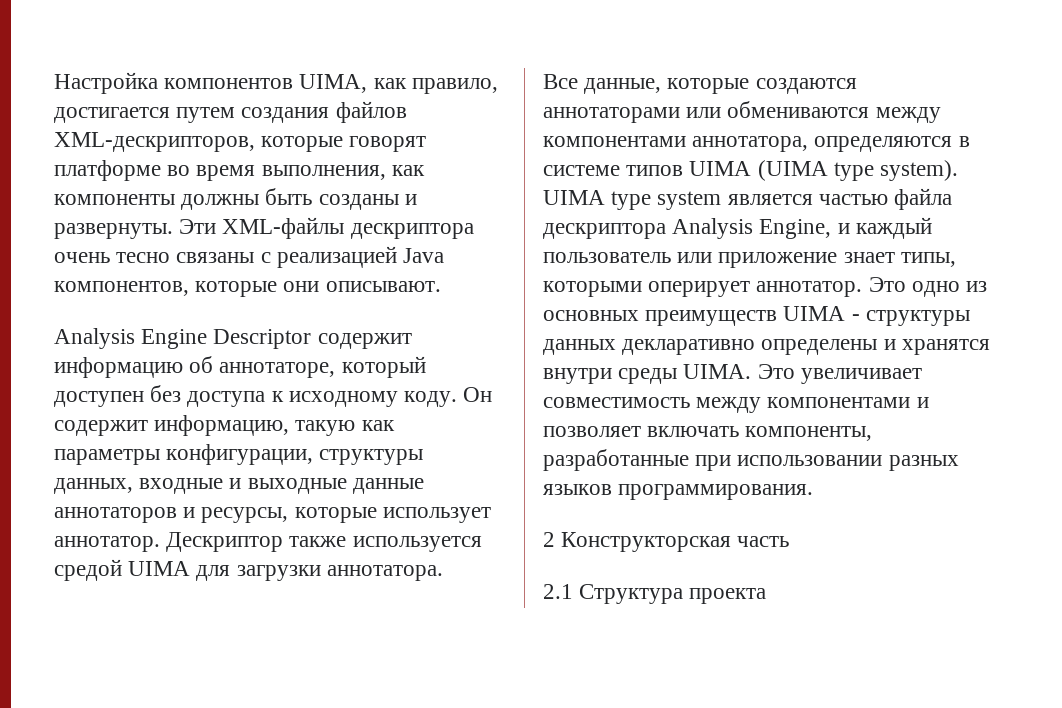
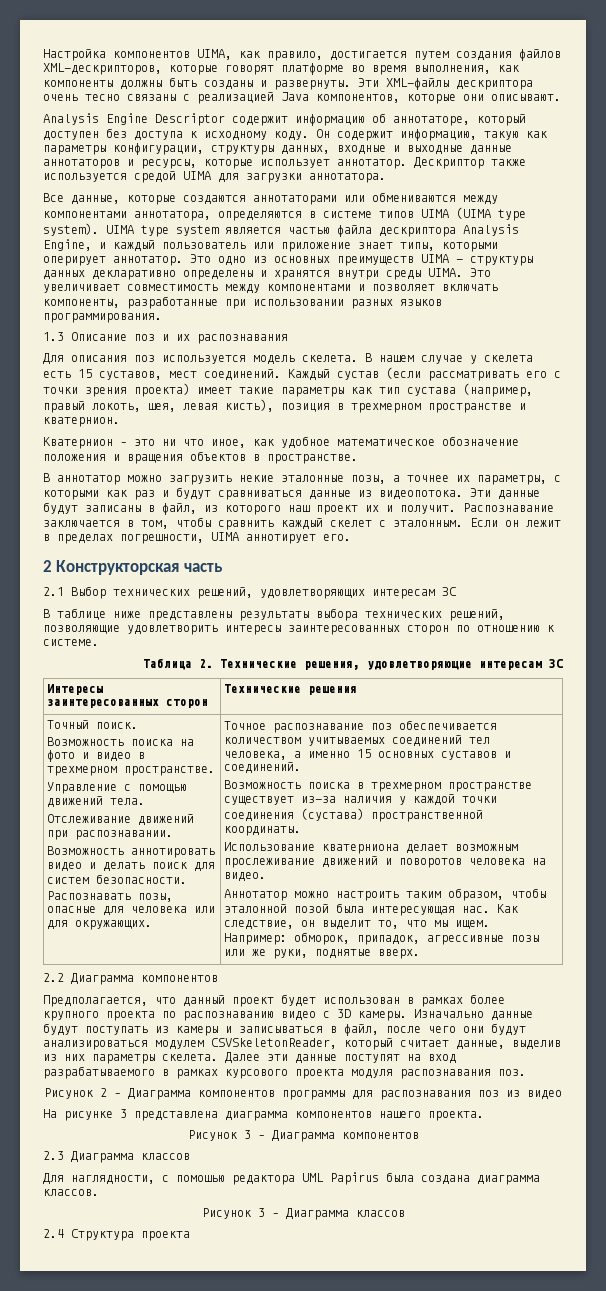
[543,532,790,552] [543,584,573,599] 2 Конструкторская часть // 2.1 -> [43,332,288,344] [43,353,533,365] [43,367,561,381] [43,383,533,397] [43,399,526,413] [43,417,120,427] [43,436,519,449] [43,451,358,464] [43,473,561,485] [43,487,540,500] [43,502,554,515] [43,517,561,530] [43,532,351,544] [43,560,223,575] [43,586,457,599] [43,608,505,621] [43,625,554,635] [43,639,99,646] [143,658,563,670] [47,684,104,695] [47,699,209,708] [224,684,358,695] [47,720,139,729] [47,737,195,746] [47,750,146,762] [47,766,216,776] [47,782,188,794] [47,796,146,808] [47,814,195,826] [47,830,174,840] [47,846,216,858] [47,862,216,872] [47,874,188,884] [47,891,174,902] [47,906,216,916] [47,920,153,930] [224,720,498,733] [224,735,491,747] [224,749,512,760] [224,762,302,774] [224,780,533,792] [224,794,498,806] [224,808,484,822] [224,826,302,836] [224,842,519,854] [224,856,547,868] [224,872,267,882] [224,888,547,901] [224,903,519,916] [224,920,491,930] [224,932,540,945] [224,949,421,959] [43,973,218,985] [43,994,505,1007] [43,1009,533,1021] [43,1023,526,1036] [43,1038,561,1050] [43,1052,456,1064] [43,1066,526,1079] [44,1088,562,1100] [43,1109,484,1121] [187,1130,419,1142] [43,1151,190,1163] [43,1172,540,1185] [43,1189,99,1196] [201,1208,405,1220] [43,1229,64,1238] 1.3 Описание поз и их распознавания // Для описания поз используется модель скелета. В нашем случае у скелета есть 15 суставов, мест соединений. Каждый сустав (если рассматривать его с точки зрения проекта) имеет такие параметры как тип сустава (например, правый локоть, шея, левая кисть), позиция в трехмерном пространстве и кватернион. // Кватернион – это ни что иное, как удобное математическое обозначение положения и вращения объектов в пространстве. // В аннотатор можно загрузить некие эталонные позы, а точнее их параметры, с которыми как раз и будут сравниваться данные из видеопотока. Эти данные будут записаны в файл, из которого наш проект их и получит. Распознавание заключается в том, чтобы сравнить каждый скелет с эталонным. Если он лежит в пределах погрешности, UIMA аннотирует его. // 2 Конструкторская часть // 2.1 Выбор технических решений, удовлетворяющих интересам ЗС // В таблице ниже представлены результаты выбора технических решений, позволяющие удовлетворить интересы заинтересованных сторон по отношению к системе. // Таблица 2. Технические решения, удовлетворяющие интересам ЗС // Интересы заинтересованных сторон | Технические решения // Точный поиск. // Возможность поиска на фото и видео в трехмерном пространстве. // Управление с помощью движений тела. // Отслеживание движений при распознавании. // Возможность аннотировать видео и делать поиск для систем безопасности. // Распознавать позы, опасные для человека или для окружающих. | Точное распознавание поз обеспечивается количеством учитываемых соединений тел человека, а именно 15 основных суставов и соединений. // Возможность поиска в трехмерном пространстве существует из-за наличия у каждой точки соединения (сустава) пространственной координаты. // Использование кватерниона делает возможным прослеживание движений и поворотов человека на видео. // Аннотатор можно настроить таким образом, чтобы эталонной позой была интересующая нас. Как следствие, он выделит то, что мы ищем. Например: обморок, припадок, агрессивные позы или же руки, поднятые вверх. // 2.2 Диаграмма компонентов // Предполагается, что данный проект будет использован в рамках более крупного проекта по распознаванию видео с 3D камеры. Изначально данные будут поступать из камеры и записываться в файл, после чего они будут анализироваться модулем CSVSkeletonReader, который считает данные, выделив из них параметры скелета. Далее эти данные поступят на вход разрабатываемого в рамках курсового проекта модуля распознавания поз. // Рисунок 2 – Диаграмма компонентов программы для распознавания поз из видео // На рисунке 3 представлена диаграмма компонентов нашего проекта. // Рисунок 3 – Диаграмма компонентов // 2.3 Диаграмма классов // Для наглядности, с помошью редактора UML Papirus была создана диаграмма классов. // Рисунок 3 – Диаграмма классов // 2.4

